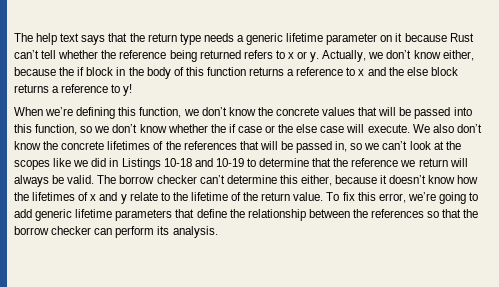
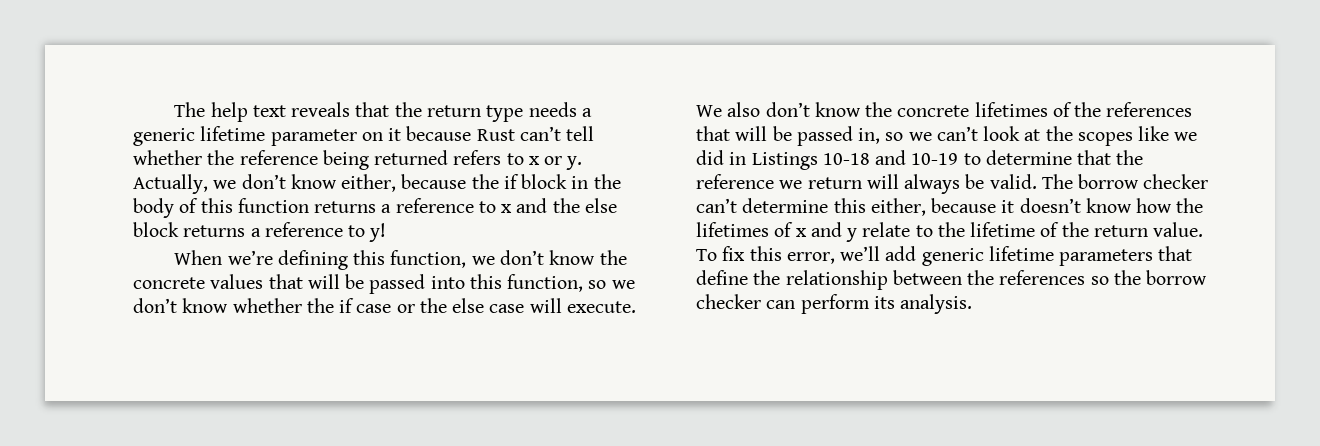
[81,35,106,45] says -> [291,102,351,117] reveals
[407,192,479,204] we’re going to -> [840,246,881,261] we’ll
[442,209,462,218] that -> (1109, 280) none

